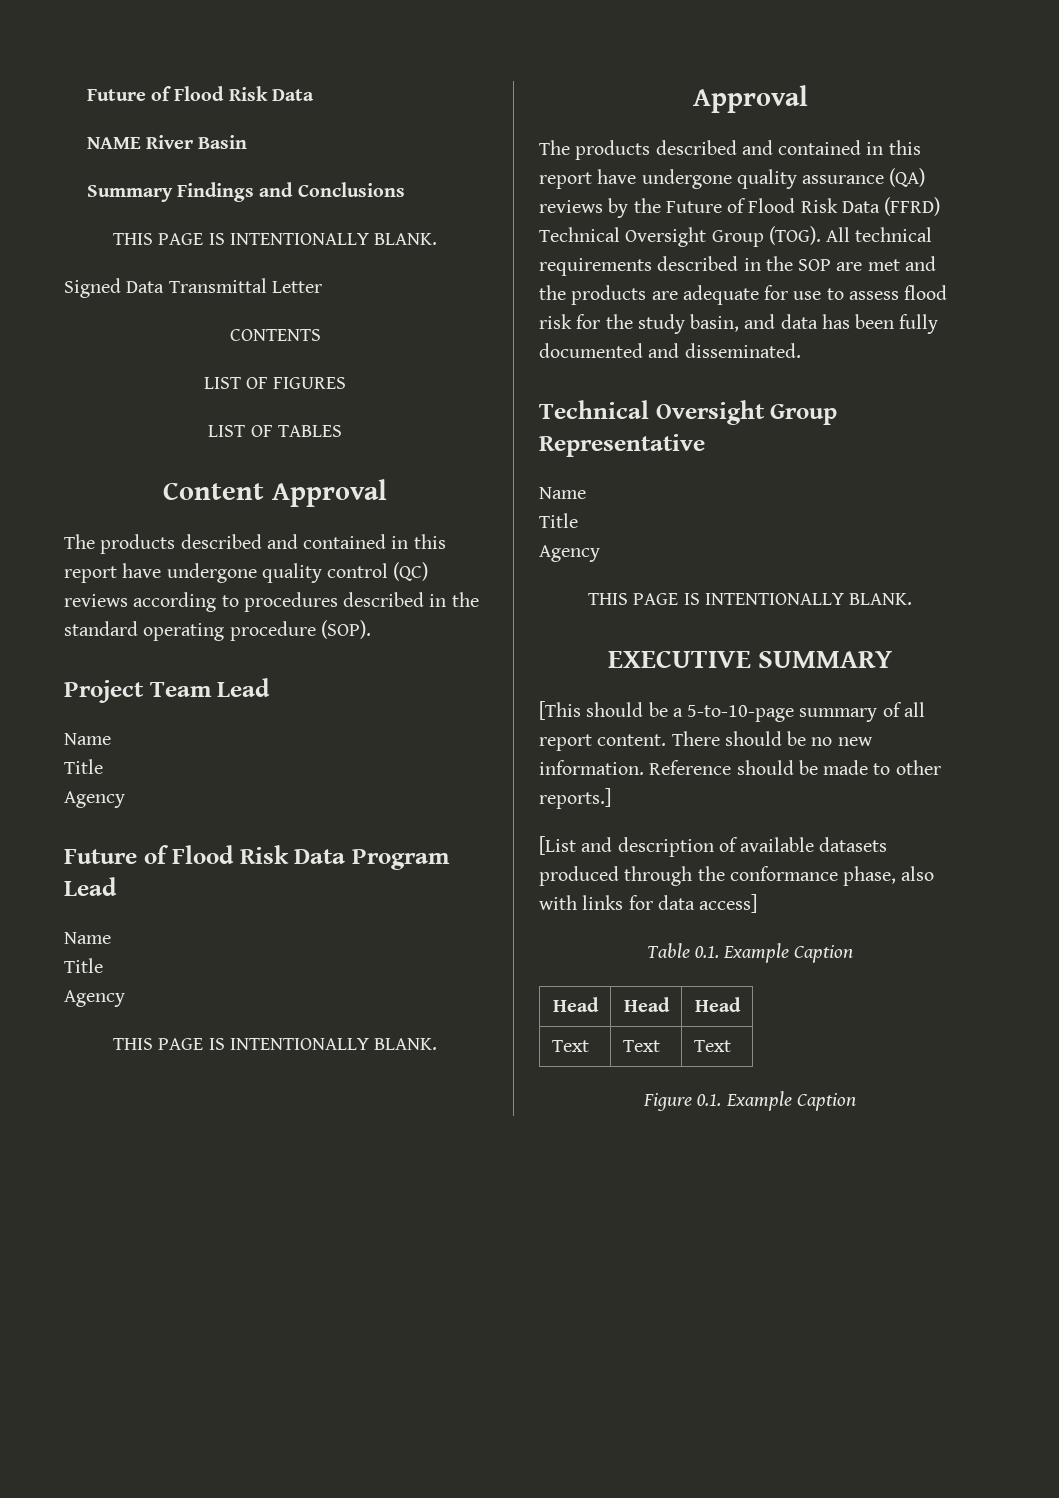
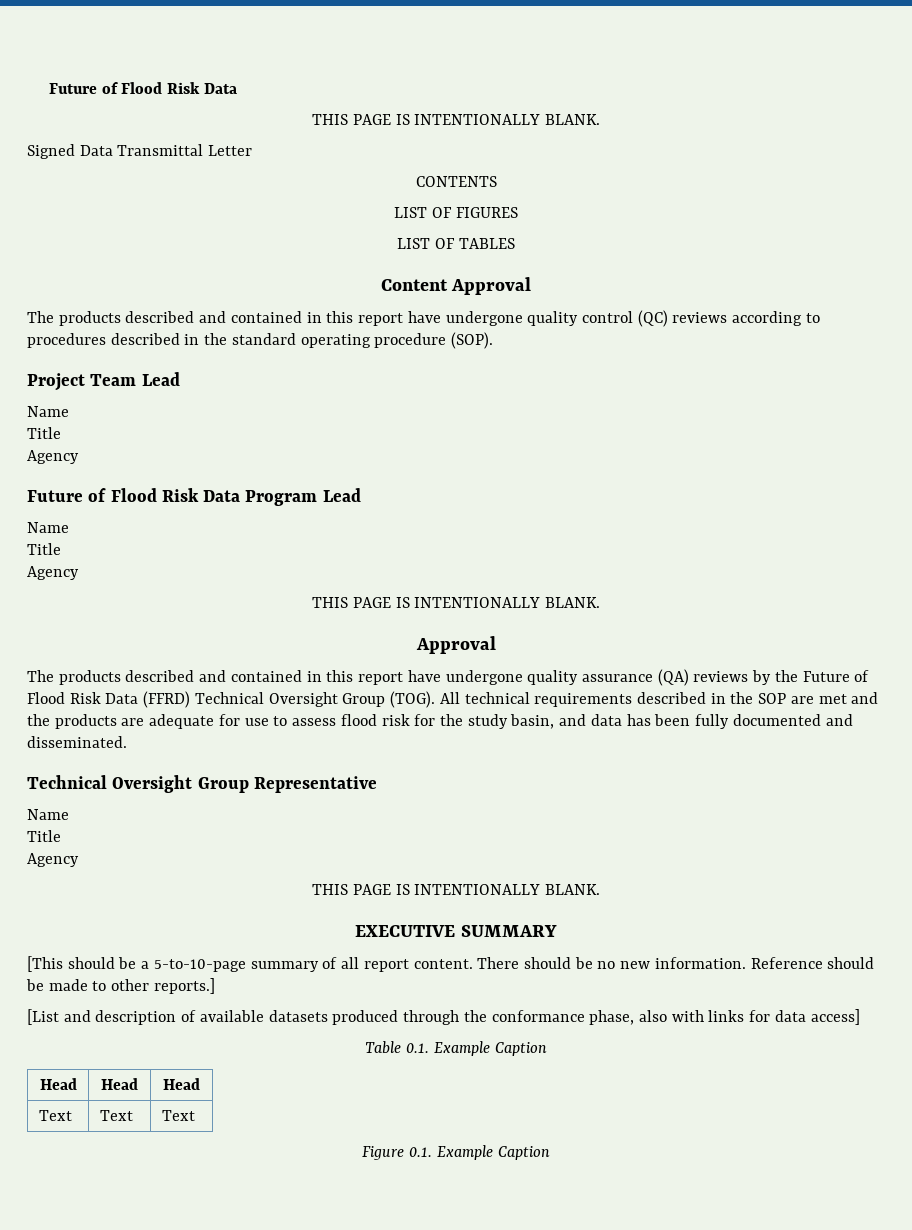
[86,86,314,101] [86,135,248,149] [86,182,405,202] Future of Flood Risk Data // NAME River Basin // Summary Findings and Conclusions -> [48,82,237,94] Future of Flood Risk Data

